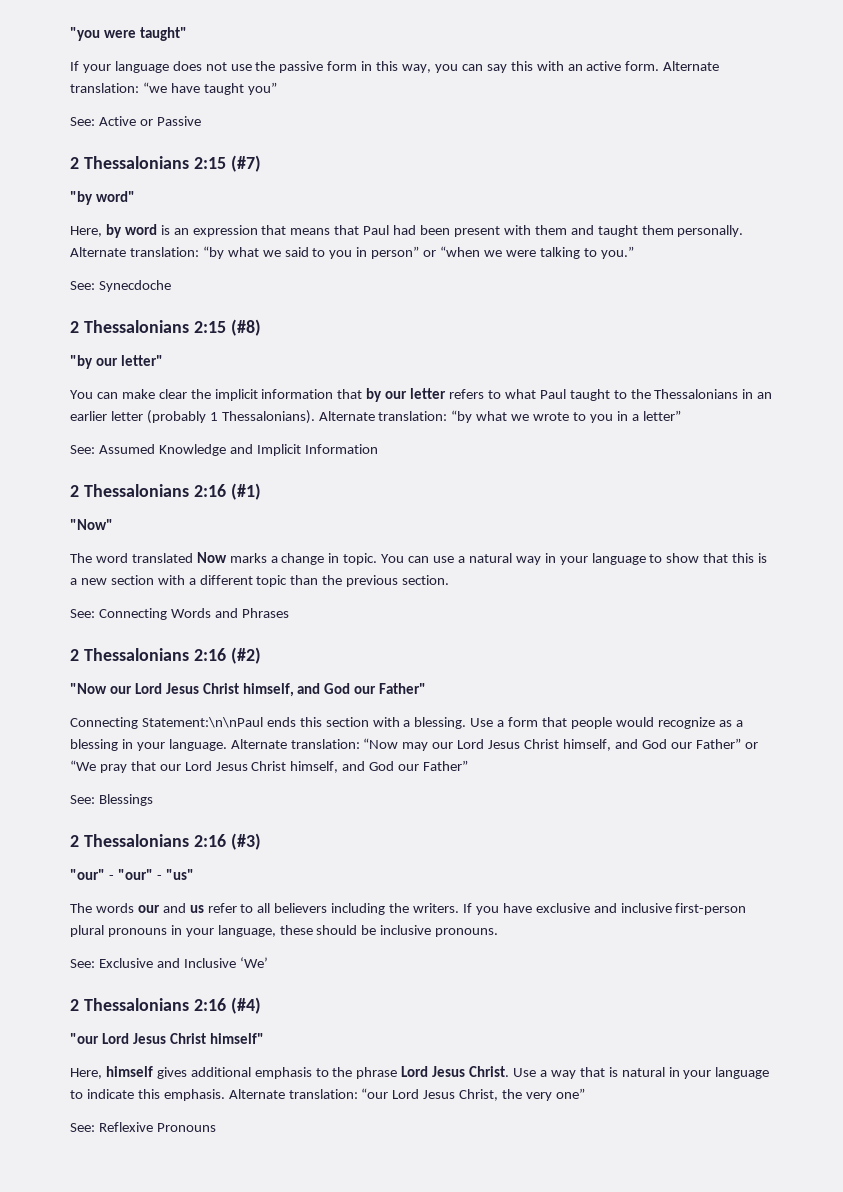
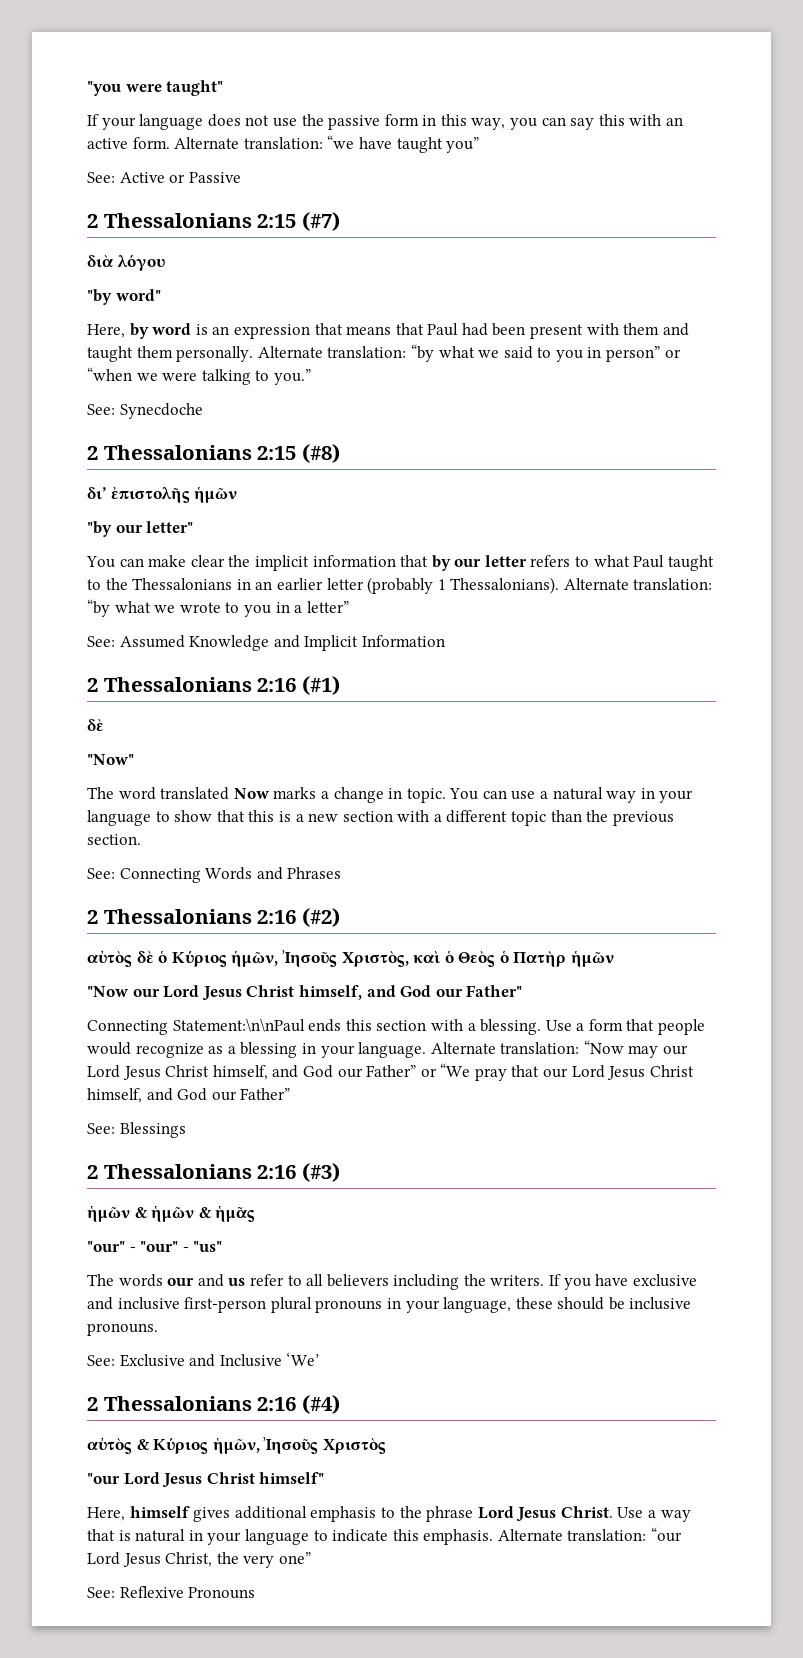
(261, 163) none -> [87,254,165,271] // διὰ λόγου
(261, 327) none -> [87,487,238,503] // δι’ ἐπιστολῆς ἡμῶν
(261, 491) none -> [87,719,104,731] // δὲ
(261, 655) none -> [87,950,615,967] // αὐτὸς δὲ ὁ Κύριος ἡμῶν, Ἰησοῦς Χριστὸς, καὶ ὁ Θεὸς ὁ Πατὴρ ἡμῶν
(261, 841) none -> [87,1206,256,1222] // ἡμῶν & ἡμῶν & ἡμᾶς
(261, 1005) none -> [87,1437,386,1454] // αὐτὸς & Κύριος ἡμῶν, Ἰησοῦς Χριστὸς

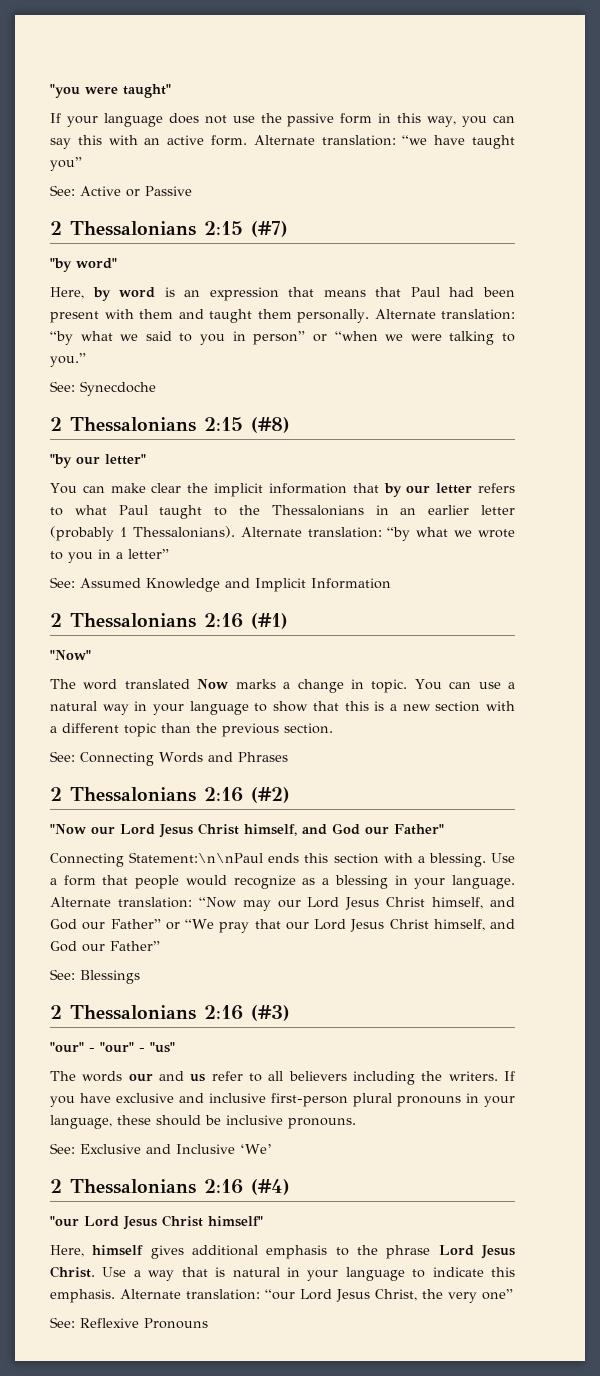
[87,254,165,271] // διὰ λόγου -> (288, 229) none
[87,487,238,503] // δι’ ἐπιστολῆς ἡμῶν -> (290, 425) none
[87,719,104,731] // δὲ -> (288, 621) none
[87,950,615,967] // αὐτὸς δὲ ὁ Κύριος ἡμῶν, Ἰησοῦς Χριστὸς, καὶ ὁ Θεὸς ὁ Πατὴρ ἡμῶν -> (290, 795) none
[87,1206,256,1222] // ἡμῶν & ἡμῶν & ἡμᾶς -> (290, 1013) none
[87,1437,386,1454] // αὐτὸς & Κύριος ἡμῶν, Ἰησοῦς Χριστὸς -> (290, 1187) none

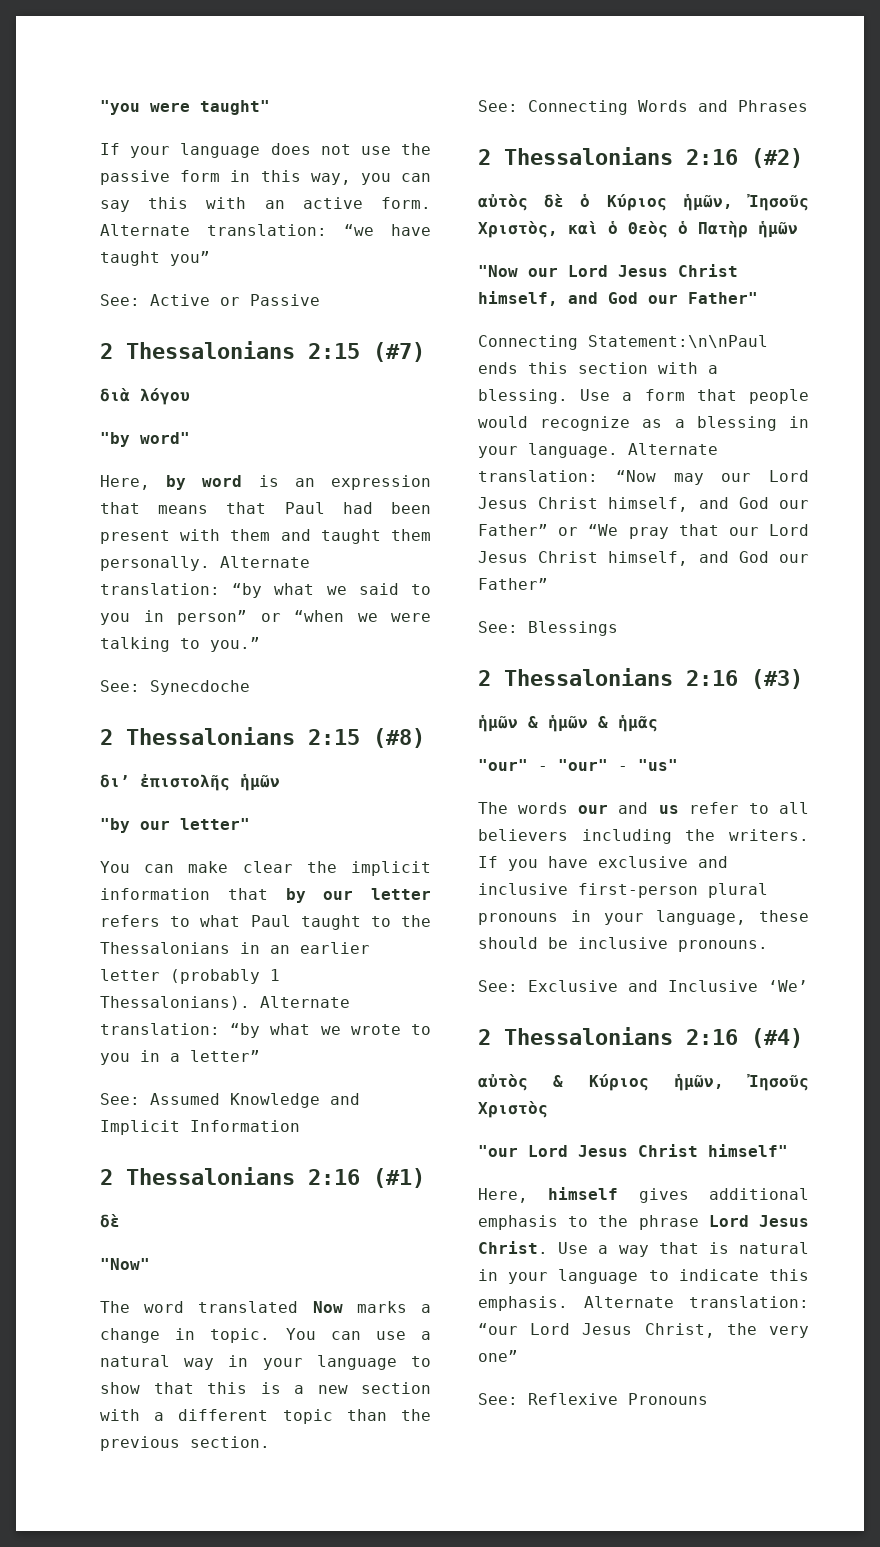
(288, 229) none -> [100,388,190,405] // διὰ λόγου
(290, 425) none -> [100,774,280,791] // δι’ ἐπιστολῆς ἡμῶν
(288, 621) none -> [100,1214,120,1228] // δὲ
(290, 795) none -> [478,194,809,211] [478,221,798,238] // αὐτὸς δὲ ὁ Κύριος ἡμῶν, Ἰησοῦς Χριστὸς, καὶ ὁ Θεὸς ὁ Πατὴρ ἡμῶν
(290, 1013) none -> [478,715,658,732] // ἡμῶν & ἡμῶν & ἡμᾶς
(290, 1187) none -> [478,1074,809,1091] [478,1101,548,1118] // αὐτὸς & Κύριος ἡμῶν, Ἰησοῦς Χριστὸς

